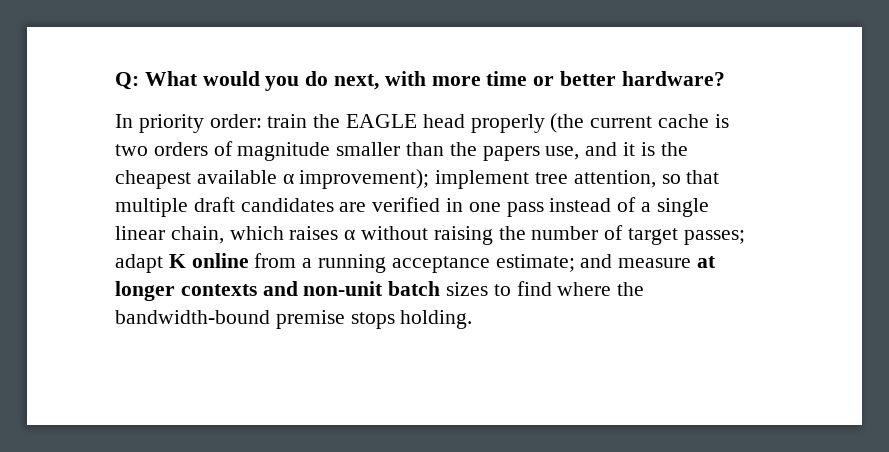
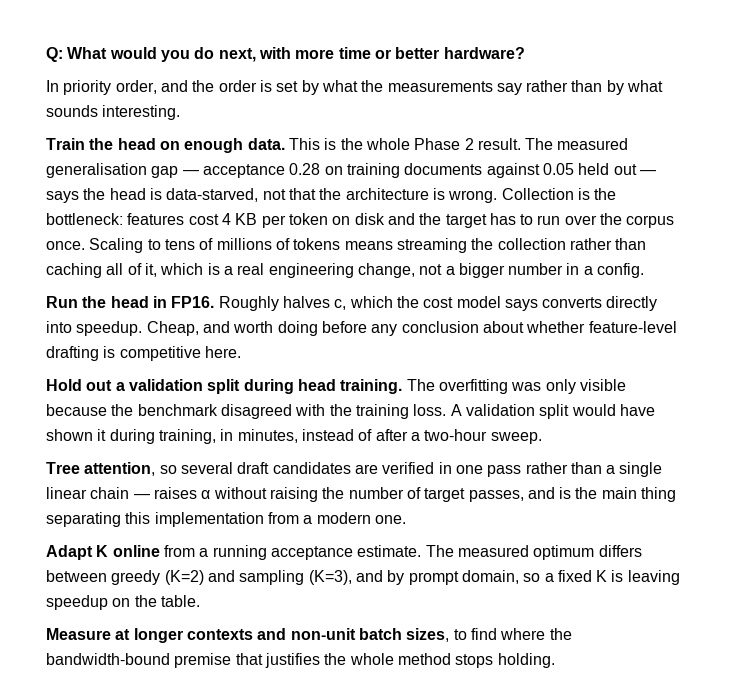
[209,113,729,133] [115,141,688,161] [115,169,720,189] [115,198,188,217] order: train the EAGLE head properly (the current cache is two orders of magnitude smaller than the papers use, and it is the cheapest available α improvement); implement tree attention, so that multiple -> [115,80,664,95] [46,105,181,120] [46,138,629,153] [46,163,656,178] [46,188,617,203] [46,213,675,228] [46,238,647,253] [46,263,645,278] [46,296,658,311] [46,321,677,336] [46,346,241,361] [46,379,626,394] [46,404,655,419] [46,429,542,444] [46,462,233,476] order, and the order is set by what the measurements say rather than by what sounds interesting. // Train the head on enough data. This is the whole Phase 2 result. The measured generalisation gap — acceptance 0.28 on training documents against 0.05 held out — says the head is data-starved, not that the architecture is wrong. Collection is the bottleneck: features cost 4 KB per token on disk and the target has to run over the corpus once. Scaling to tens of millions of tokens means streaming the collection rather than caching all of it, which is a real engineering change, not a bigger number in a config. // Run the head in FP16. Roughly halves c, which the cost model says converts directly into speedup. Cheap, and worth doing before any conclusion about whether feature-level drafting is competitive here. // Hold out a validation split during head training. The overfitting was only visible because the benchmark disagreed with the training loss. A validation split would have shown it during training, in minutes, instead of after a two-hour sweep. // Tree attention, so several
[549,197,637,212] instead of -> [525,462,602,474] rather than
[170,226,284,244] chain, which -> [90,487,150,499] chain —
[683,230,745,245] [115,254,163,273] passes; adapt -> [468,487,677,502] [46,512,406,527] [46,545,93,560] passes, and is the main thing separating this implementation from a modern one. // Adapt
[495,254,692,272] estimate; and measure -> [357,545,642,560] [46,570,680,585] [46,595,200,610] [46,628,111,640] estimate. The measured optimum differs between greedy (K=2) and sampling (K=3), and by prompt domain, so a fixed K is leaving speedup on the table. // Measure
[446,282,489,296] sizes -> [406,628,450,642] sizes,
(345, 319) none -> [235,653,451,668] that justifies the whole method

